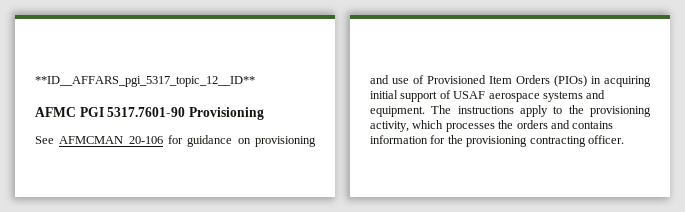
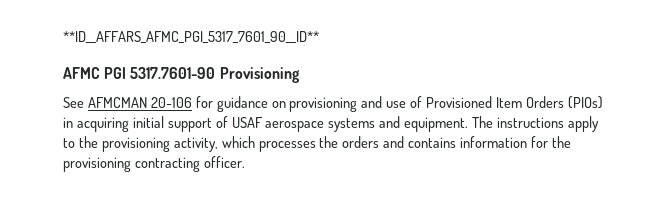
[35,76,255,87] **ID__AFFARS_pgi_5317_topic_12__ID** -> [63,31,319,44] **ID__AFFARS_AFMC_PGI_5317_7601_90__ID**

